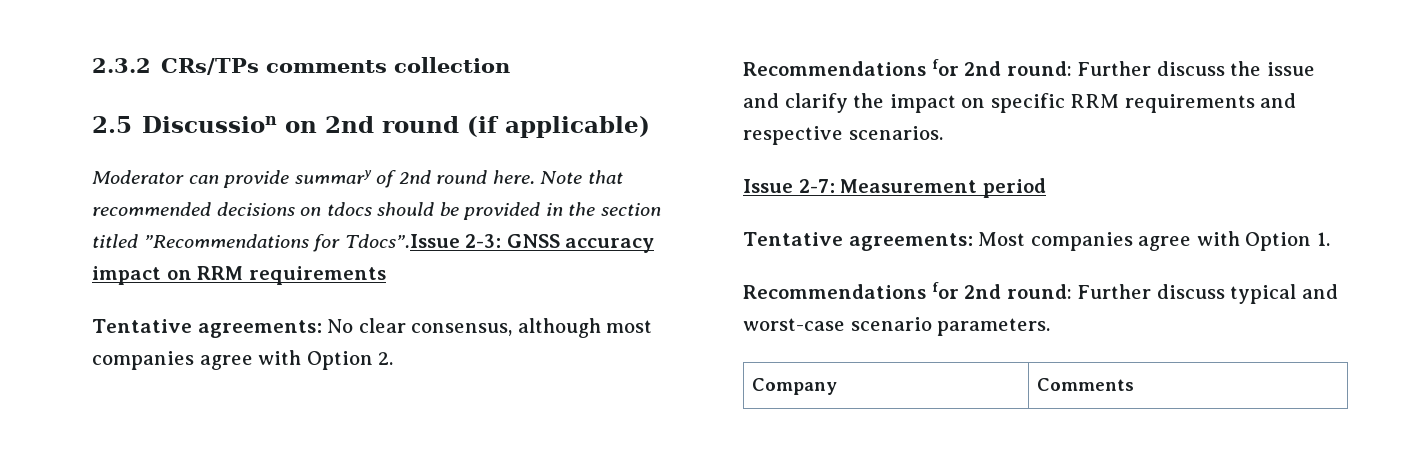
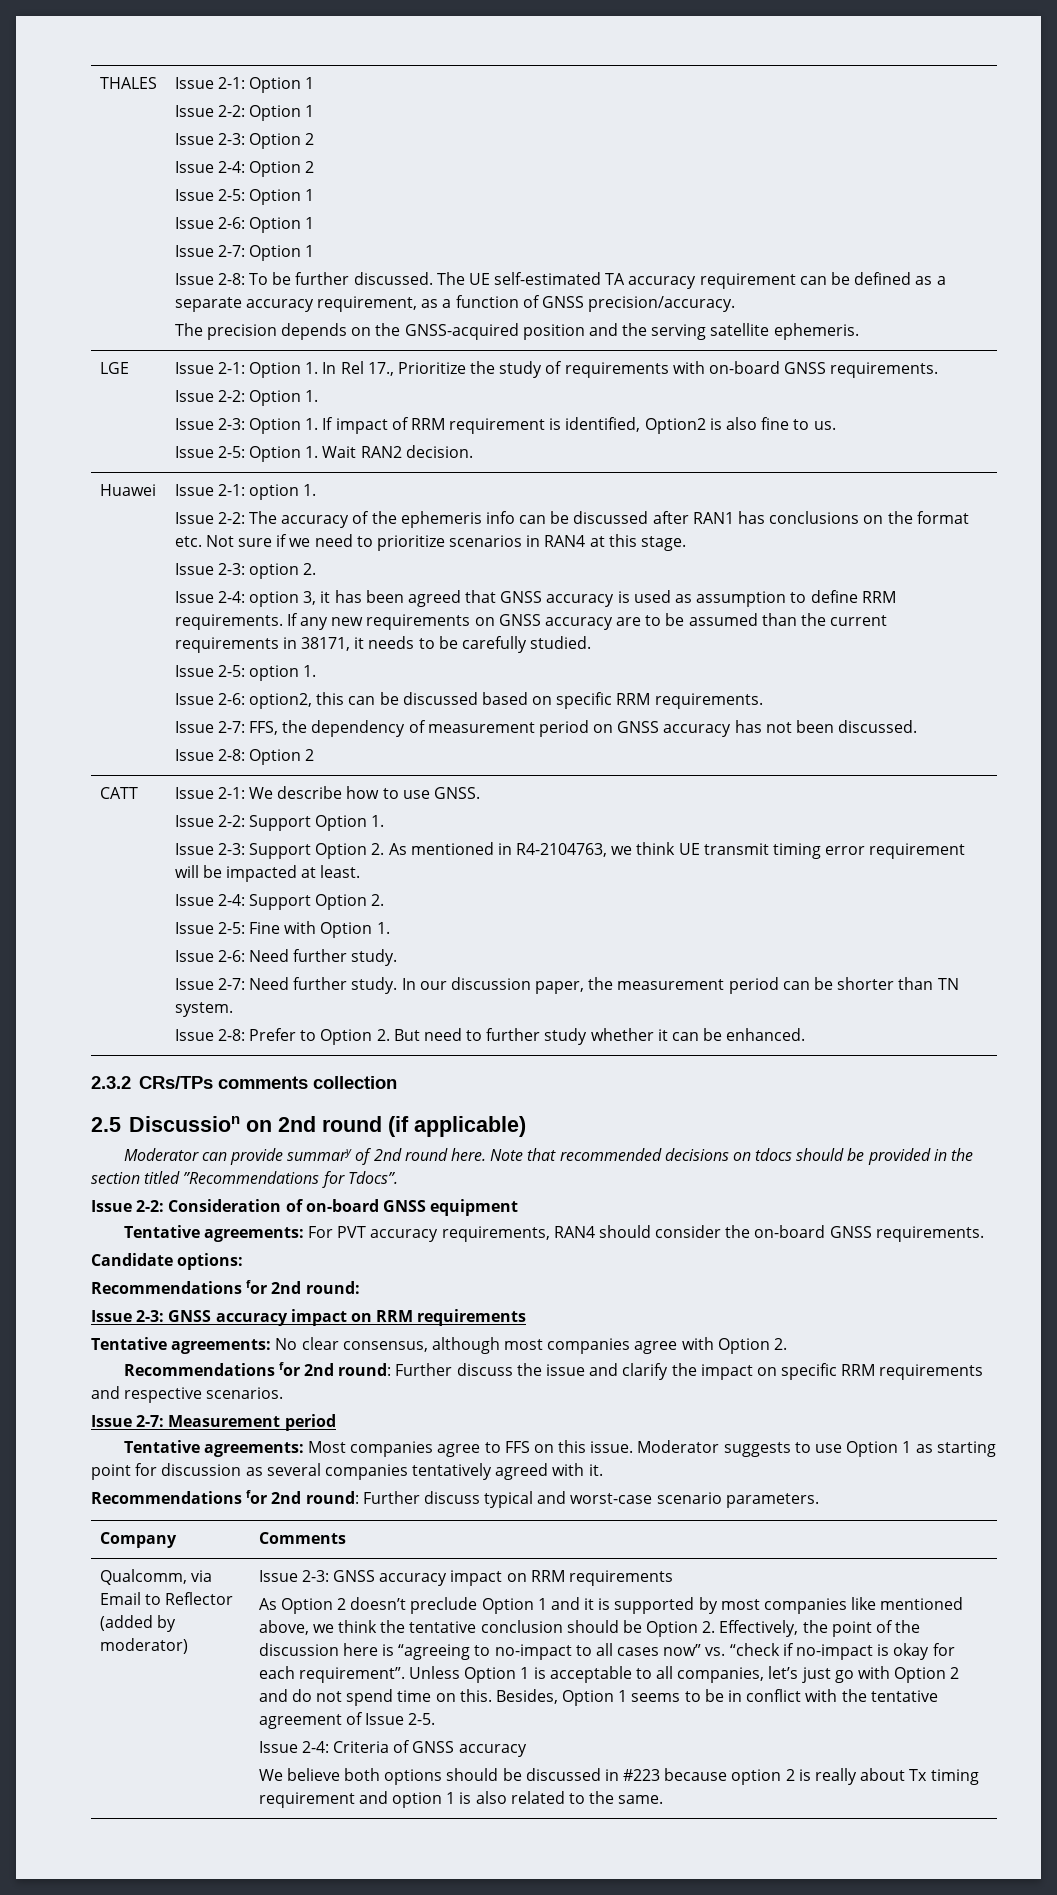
(92, 65) none -> [99,77,157,89] [174,77,315,93] [174,105,315,121] [174,133,315,149] [174,161,315,177] [174,189,315,205] [174,217,315,233] [174,245,315,261] [174,272,946,289] [174,295,736,312] [174,323,859,340] [99,362,129,374] [174,361,939,378] [174,390,319,406] [174,417,836,434] [174,445,473,462] [99,484,156,496] [174,484,317,500] [174,511,969,528] [174,534,686,551] [174,563,317,579] [174,590,896,607] [174,613,888,630] [174,636,592,653] [174,665,317,681] [174,692,763,709] [174,720,918,737] [174,749,315,765] [99,787,138,799] [174,786,480,799] [174,815,385,831] [174,842,966,859] [174,865,361,882] [174,894,385,910] [174,921,390,938] [174,949,398,966] [174,977,959,994] [174,1002,233,1017] [174,1028,806,1045] THALES | Issue 2-1: Option 1 // Issue 2-2: Option 1 // Issue 2-3: Option 2 // Issue 2-4: Option 2 // Issue 2-5: Option 1 // Issue 2-6: Option 1 // Issue 2-7: Option 1 // Issue 2-8: To be further discussed. The UE self-estimated TA accuracy requirement can be defined as a separate accuracy requirement, as a function of GNSS precision/accuracy. // The precision depends on the GNSS-acquired position and the serving satellite ephemeris. // LGE | Issue 2-1: Option 1. In Rel 17., Prioritize the study of requirements with on-board GNSS requirements. // Issue 2-2: Option 1. // Issue 2-3: Option 1. If impact of RRM requirement is identified, Option2 is also fine to us. // Issue 2-5: Option 1. Wait RAN2 decision. // Huawei | Issue 2-1: option 1. // Issue 2-2: The accuracy of the ephemeris info can be discussed after RAN1 has conclusions on the format etc. Not sure if we need to prioritize scenarios in RAN4 at this stage. // Issue 2-3: option 2. // Issue 2-4: option 3, it has been agreed that GNSS accuracy is used as assumption to define RRM requirements. If any new requirements on GNSS accuracy are to be assumed than the current requirements in 38171, it needs to be carefully studied. // Issue 2-5: option 1. // Issue 2-6: option2, this can be discussed based on specific RRM requirements. // Issue 2-7: FFS, the dependency of measurement period on GNSS accuracy has not been discussed. // Issue 2-8: Option 2 // CATT | Issue 2-1: We describe how to use GNSS. // Issue 2-2: Support Option 1. // Issue 2-3: Support Option 2. As mentioned in R4-2104763, we think UE transmit timing error requirement will be impacted at least. // Issue 2-4: Support Option 2. // Issue 2-5: Fine with Option 1. // Issue 2-6: Need further study. // Issue 2-7: Need further study. In our discussion paper, the measurement period can be shorter than TN system. // Issue 2-8: Prefer to Option 2. But need to further study whether it can be enhanced. //
[344,234,460,248] Tdocs”.Issue -> [347,1171,398,1184] [91,1199,519,1216] [123,1225,984,1242] [91,1253,244,1270] [91,1280,360,1294] [91,1310,132,1322] Tdocs”. // Issue 2-2: Consideration of on-board GNSS equipment // Tentative agreements: For PVT accuracy requirements, RAN4 should consider the on-board GNSS requirements. // Candidate options: // Recommendations for 2nd round: // Issue
[1196,231,1330,251] with Option 1. -> [484,1440,996,1457] [91,1463,603,1480] to FFS on this issue. Moderator suggests to use Option 1 as starting point for discussion as several companies tentatively agreed with it.
(1135, 384) none -> [99,1569,212,1585] [99,1592,233,1605] [99,1615,176,1632] [99,1638,188,1654] [258,1570,673,1586] [258,1597,964,1614] [258,1620,921,1637] [258,1643,955,1660] [258,1666,960,1683] [258,1689,938,1706] [258,1712,436,1729] [258,1740,527,1757] [258,1768,979,1785] [258,1791,664,1808] // Qualcomm, via Email to Reflector (added by moderator) | Issue 2-3: GNSS accuracy impact on RRM requirements // As Option 2 doesn’t preclude Option 1 and it is supported by most companies like mentioned above, we think the tentative conclusion should be Option 2. Effectively, the point of the discussion here is “agreeing to no-impact to all cases now” vs. “check if no-impact is okay for each requirement”. Unless Option 1 is acceptable to all companies, let’s just go with Option 2 and do not spend time on this. Besides, Option 1 seems to be in conflict with the tentative agreement of Issue 2-5. // Issue 2-4: Criteria of GNSS accuracy // We believe both options should be discussed in #223 because option 2 is really about Tx timing requirement and option 1 is also related to the same.

